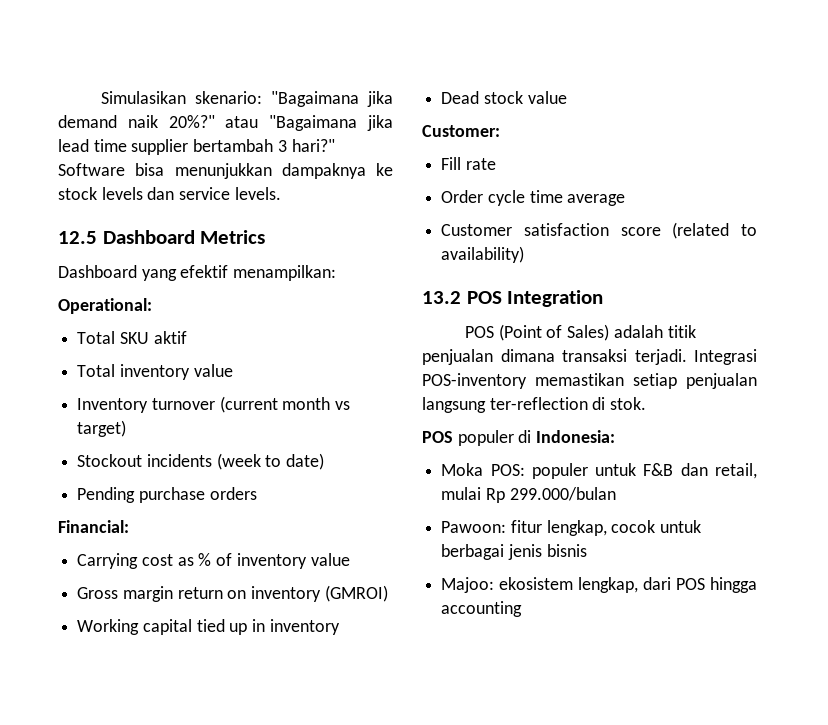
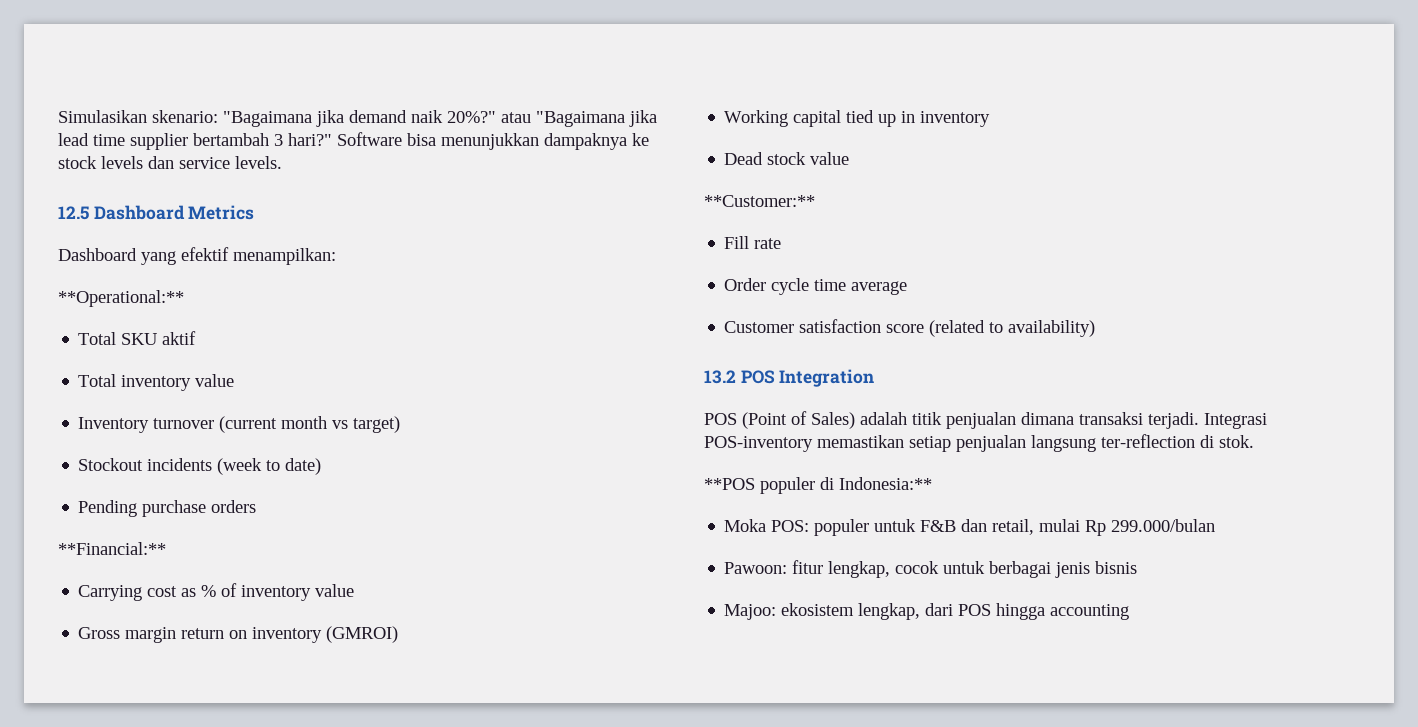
[58,298,152,314] Operational: -> [58,290,184,307] **Operational:**
[58,520,129,533] Financial: -> [58,542,166,555] **Financial:**
[422,125,500,137] Customer: -> [704,195,815,207] **Customer:**
[422,431,453,443] POS -> [704,478,755,490] **POS
[536,430,616,443] Indonesia: -> [839,477,932,490] Indonesia:**

